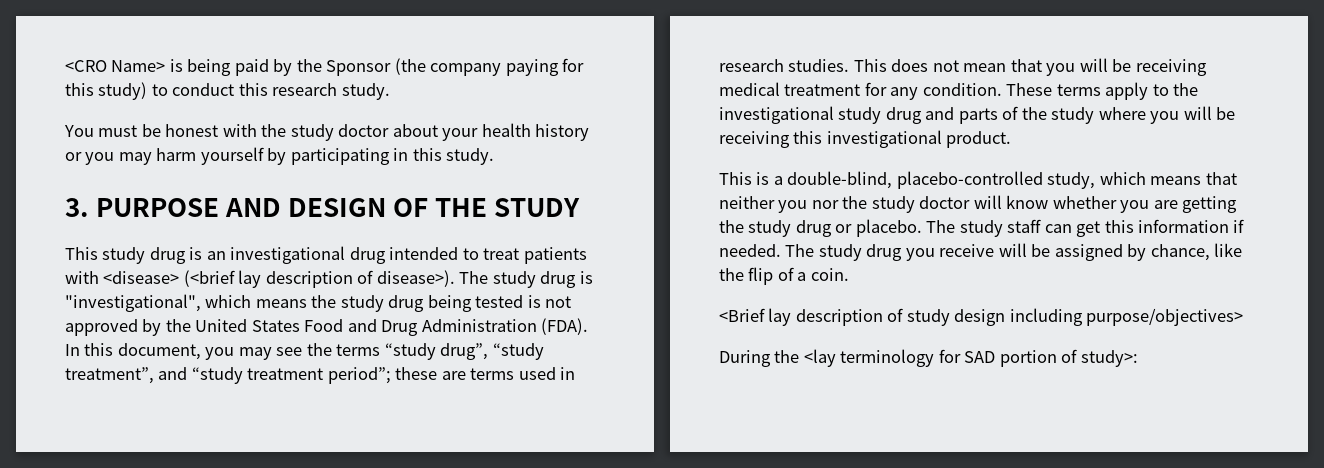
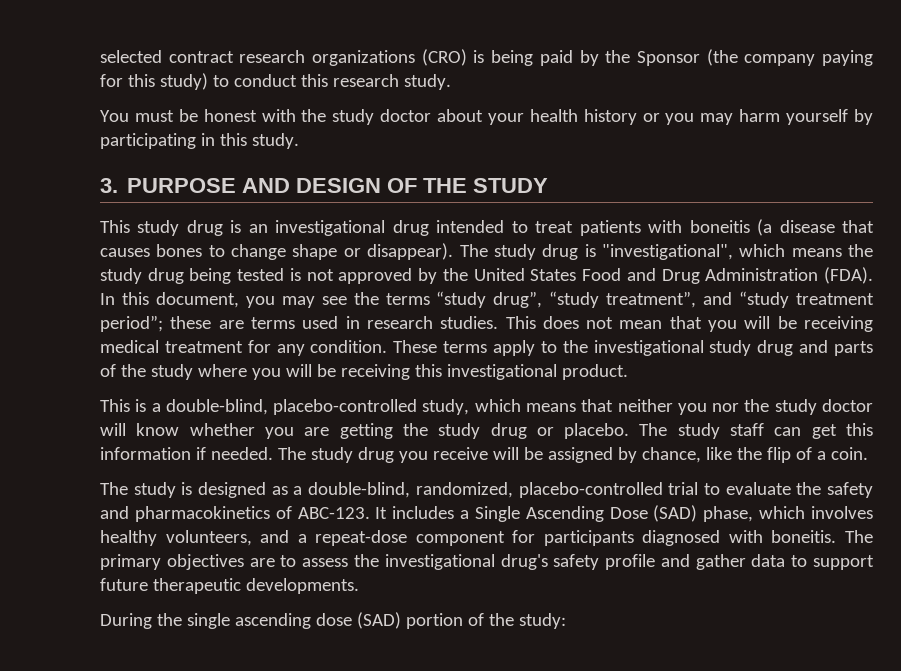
[65,60,166,72] <CRO Name> -> [100,49,467,66] selected contract research organizations (CRO)
[103,270,455,288] <disease> (<brief lay description of disease>). -> [689,219,875,236] [100,243,454,260] boneitis (a disease that causes bones to change shape or disappear).
[719,308,1244,326] [719,349,1138,367] <Brief lay description of study design including purpose/objectives> // During the <lay terminology for SAD portion of study>: -> [100,482,874,498] [100,505,873,522] [100,530,873,546] [100,554,875,570] [100,578,359,594] [100,612,566,629] The study is designed as a double-blind, randomized, placebo-controlled trial to evaluate the safety and pharmacokinetics of ABC-123. It includes a Single Ascending Dose (SAD) phase, which involves healthy volunteers, and a repeat-dose component for participants diagnosed with boneitis. The primary objectives are to assess the investigational drug's safety profile and gather data to support future therapeutic developments. // During the single ascending dose (SAD) portion of the study:

